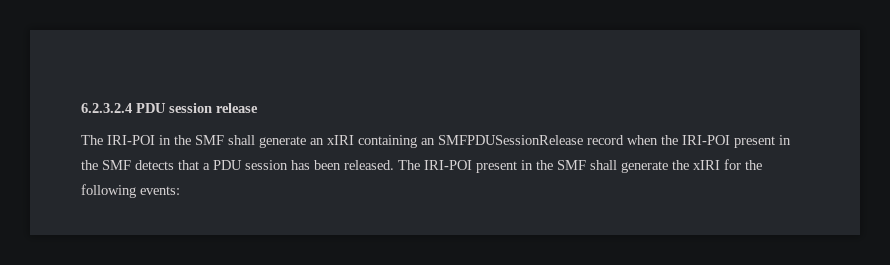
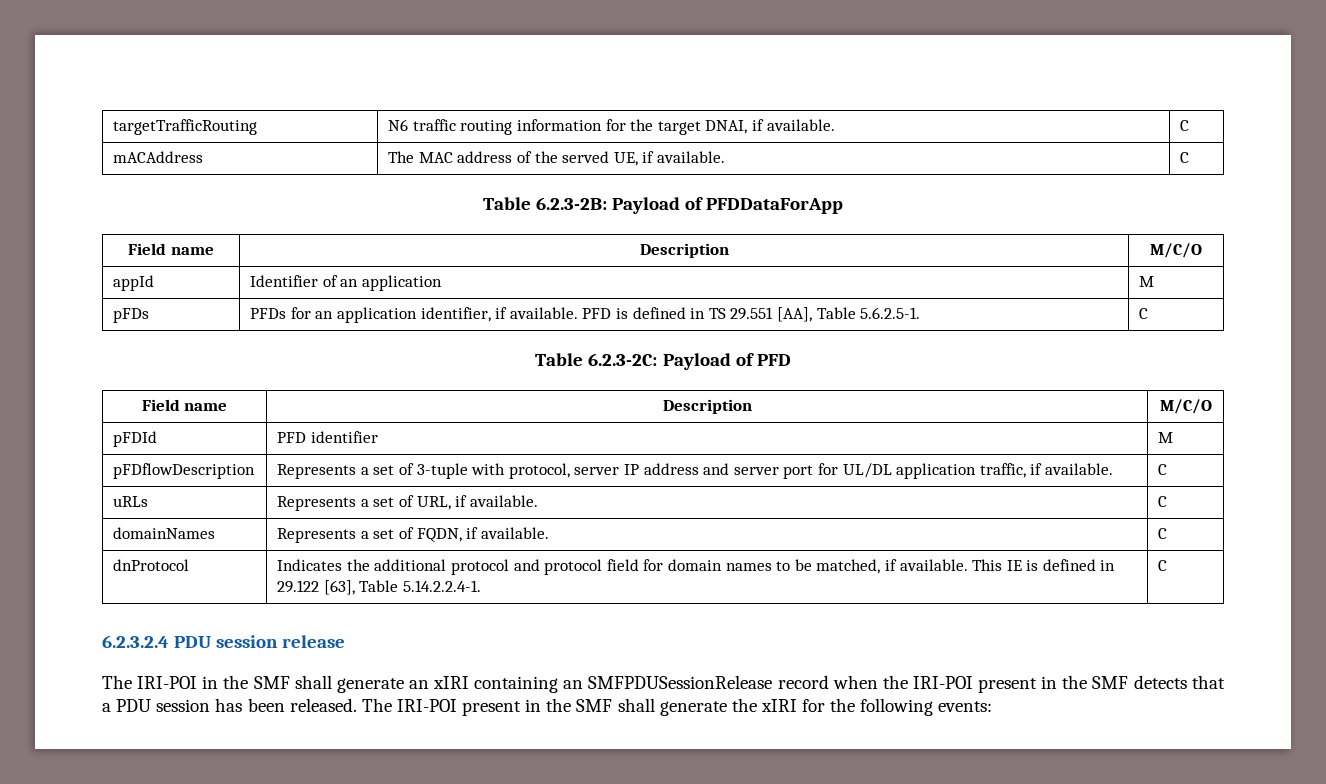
(81, 108) none -> [113,119,258,135] [388,119,835,135] [1180,120,1190,131] [113,151,204,163] [388,151,725,166] [1180,152,1190,163] [482,197,844,214] [128,243,214,255] [639,243,729,258] [1150,243,1202,258] [113,275,155,291] [250,275,443,291] [1139,276,1155,287] [113,308,150,323] [250,307,921,323] [1139,308,1149,319] [535,353,791,370] [141,399,228,411] [662,399,752,414] [1159,399,1212,414] [113,431,158,447] [277,431,378,443] [1158,432,1174,443] [113,463,256,479] [277,463,1113,479] [1158,464,1168,475] [113,496,149,507] [277,495,538,511] [1158,496,1168,507] [113,527,216,539] [277,527,549,543] [1158,528,1168,539] [113,559,190,571] [277,559,1116,575] [277,580,482,595] [1158,560,1168,571] targetTrafficRouting | N6 traffic routing information for the target DNAI, if available. | C // mACAddress | The MAC address of the served UE, if available. | C // Table 6.2.3-2B: Payload of PFDDataForApp // Field name | Description | M/C/O // appId | Identifier of an application | M // pFDs | PFDs for an application identifier, if available. PFD is defined in TS 29.551 [AA], Table 5.6.2.5-1. | C // Table 6.2.3-2C: Payload of PFD // Field name | Description | M/C/O // pFDId | PFD identifier | M // pFDflowDescription | Represents a set of 3-tuple with protocol, server IP address and server port for UL/DL application traffic, if available. | C // uRLs | Represents a set of URL, if available. | C // domainNames | Represents a set of FQDN, if available. | C // dnProtocol | Indicates the additional protocol and protocol field for domain names to be matched, if available. This IE is defined in 29.122 [63], Table 5.14.2.2.4-1. | C //

